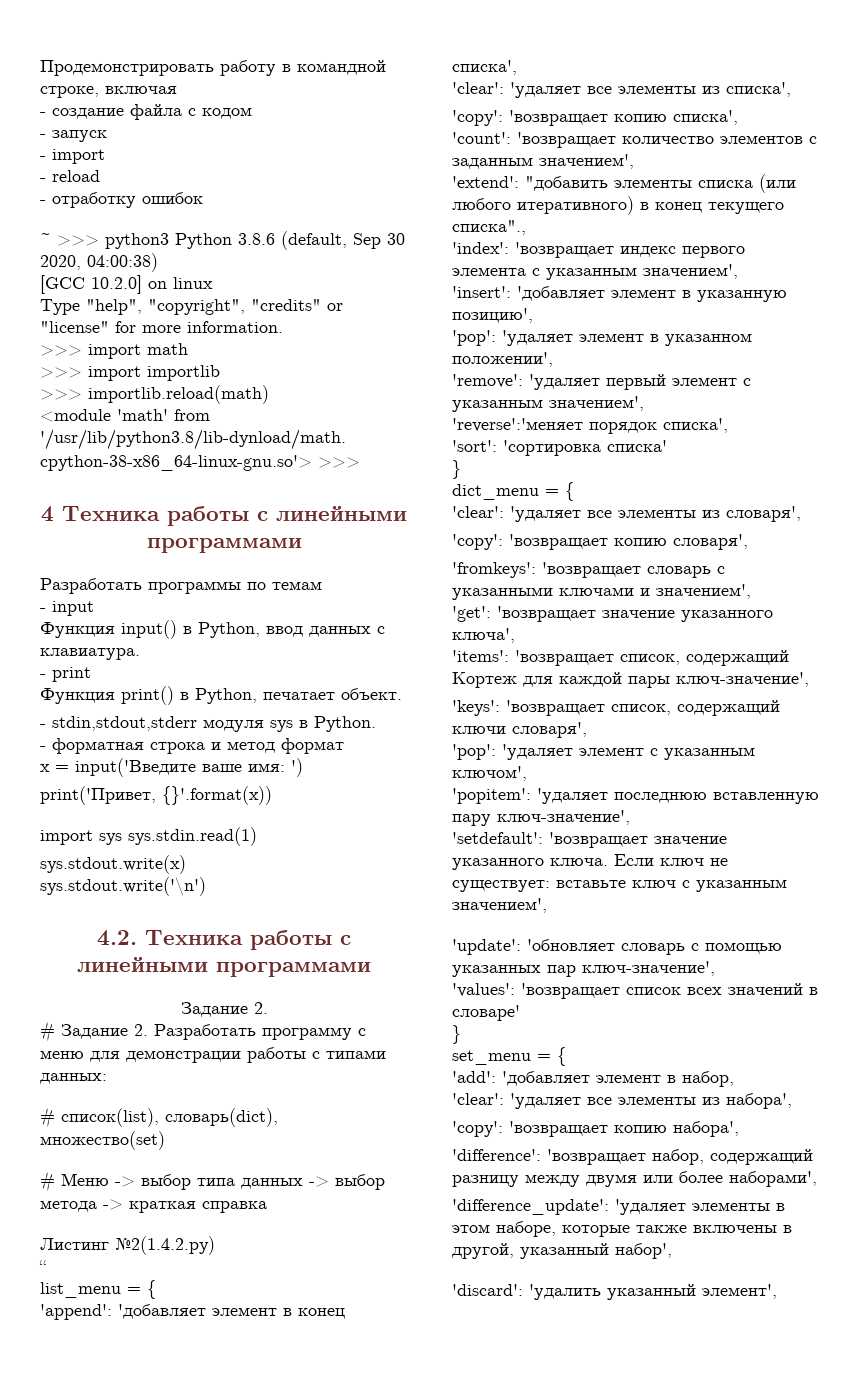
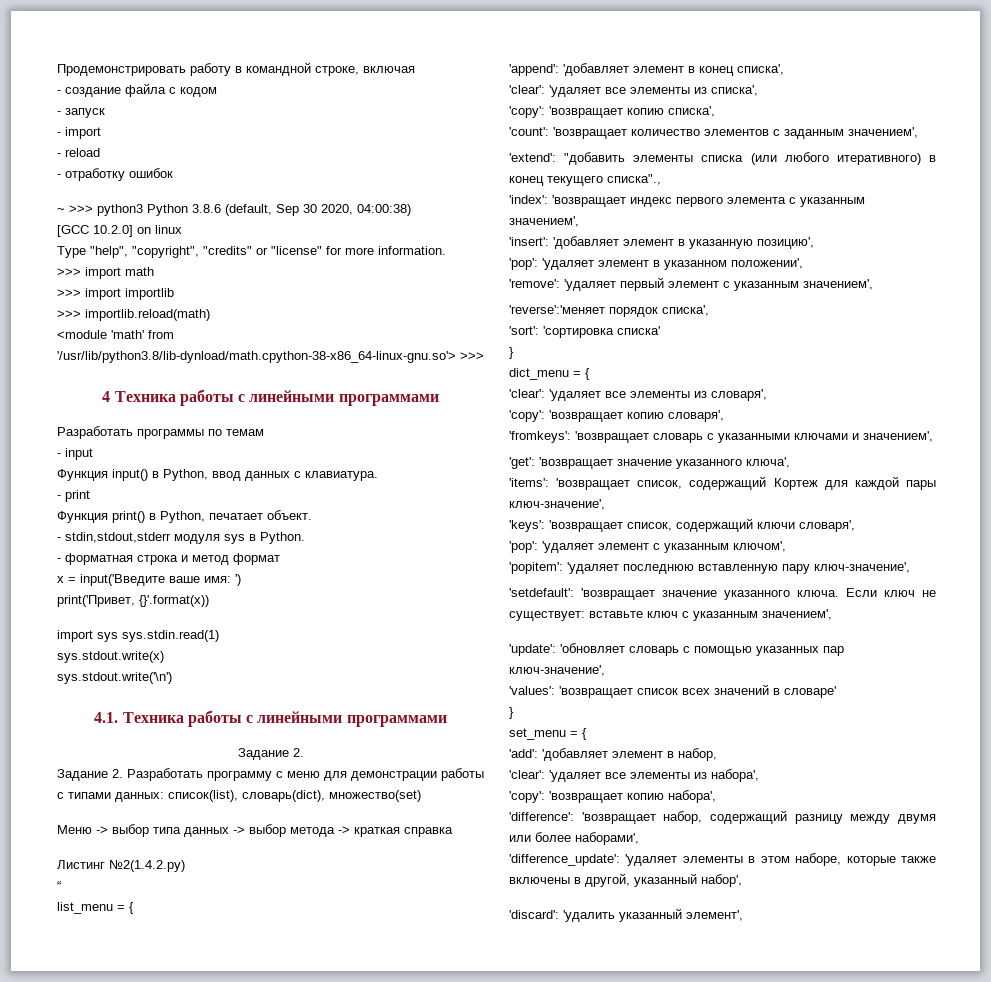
[97,930,137,946] 4.2. -> [94,712,119,723] 4.1.
[40,1021,55,1042] # -> (304, 752) none
[40,1107,55,1128] // # -> (164, 797) none
[40,1171,55,1192] # -> (421, 796) none

